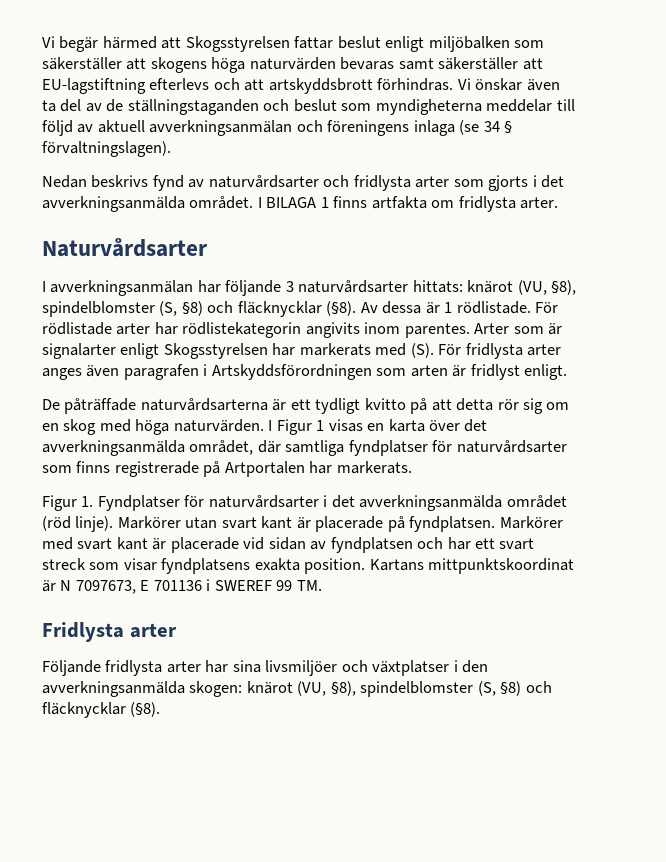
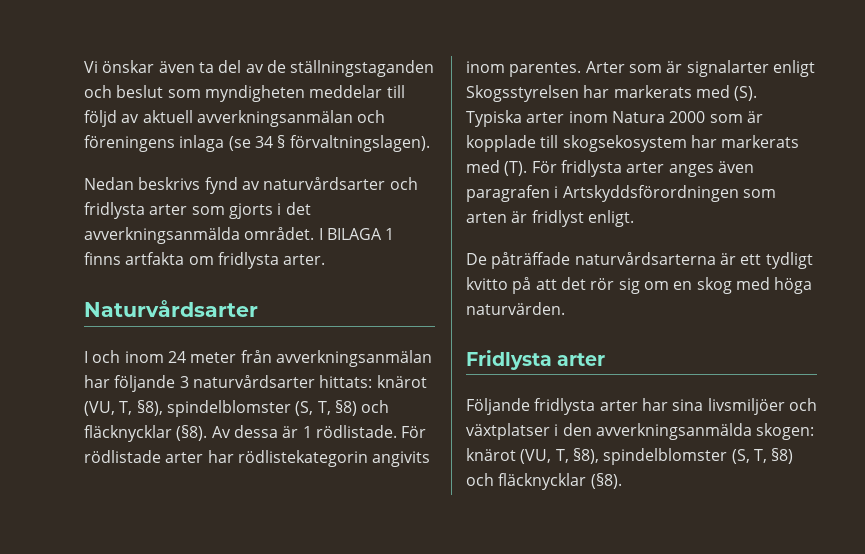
[42,36,545,52] [42,57,543,73] [42,78,471,94] Vi begär härmed att Skogsstyrelsen fattar beslut enligt miljöbalken som säkerställer att skogens höga naturvärden bevaras samt säkerställer att EU-lagstiftning efterlevs och att artskyddsbrott förhindras. Vi -> [84,61,98,73] Vi
[375,99,482,115] myndigheterna -> [204,85,305,102] myndigheten
(46, 286) none -> [92,350,272,363] och inom 24 meter från
[551,280,577,295] [42,301,178,317] §8), spindelblomster (S, -> [119,400,331,417] T, §8), spindelblomster (S, T,
(434, 350) none -> [466,110,763,127] [466,135,800,152] [466,160,528,176] Typiska arter inom Natura 2000 som är kopplade till skogsekosystem har markerats med (T).
[456,398,494,411] detta -> [560,277,586,290] det
[268,419,488,435] [42,440,567,456] [42,461,412,477] [42,495,567,511] [42,516,563,532] [42,537,535,553] [42,558,575,574] [42,579,322,594] I Figur 1 visas en karta över det avverkningsanmälda området, där samtliga fyndplatser för naturvårdsarter som finns registrerade på Artportalen har markerats. // Figur 1. Fyndplatser för naturvårdsarter i det avverkningsanmälda området (röd linje). Markörer utan svart kant är placerade på fyndplatsen. Markörer med svart kant är placerade vid sidan av fyndplatsen och har ett svart streck som visar fyndplatsens exakta position. Kartans mittpunktskoordinat är N 7097673, E 701136 i SWEREF 99 TM. -> (565, 308) none
[330,681,496,697] §8), spindelblomster (S, -> [555,448,767,465] T, §8), spindelblomster (S, T,

